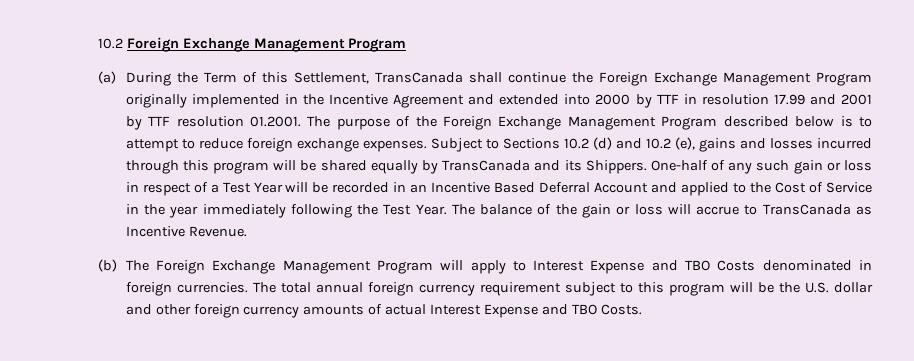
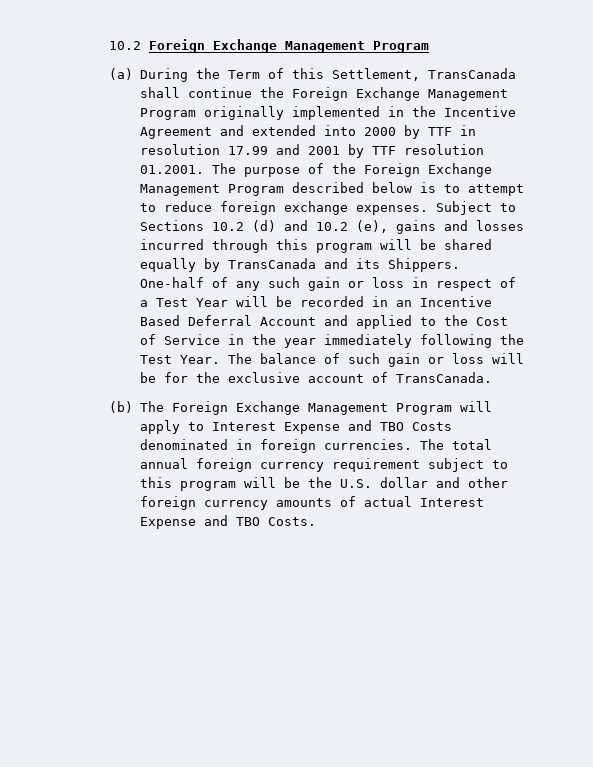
[555,204,577,215] the -> [347,353,380,364] such
[696,204,872,215] [125,226,247,237] accrue to TransCanada as Incentive Revenue. -> [139,372,492,383] be for the exclusive account of TransCanada.

